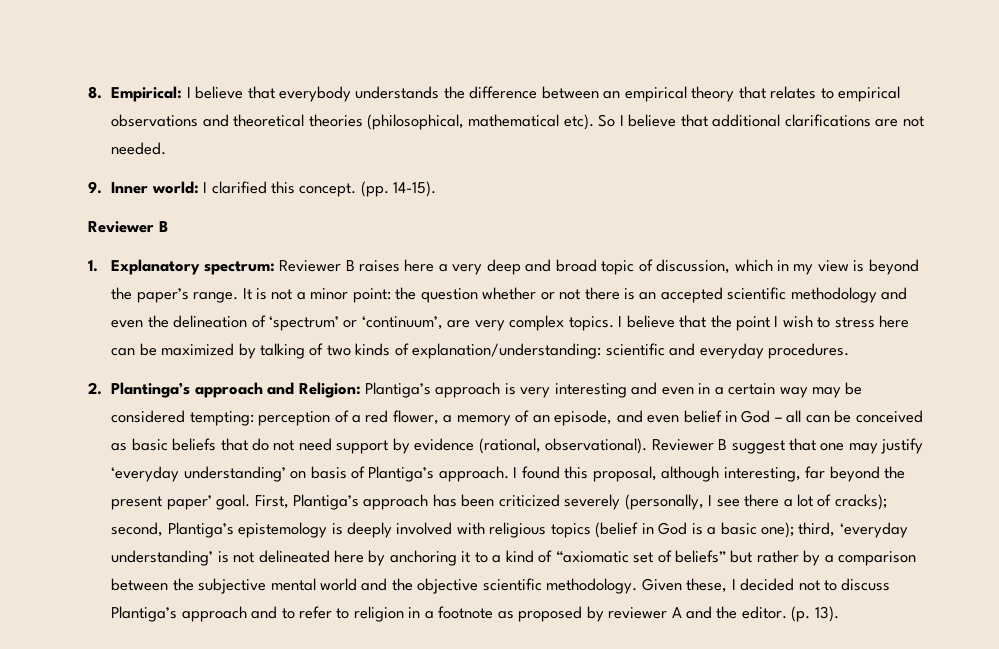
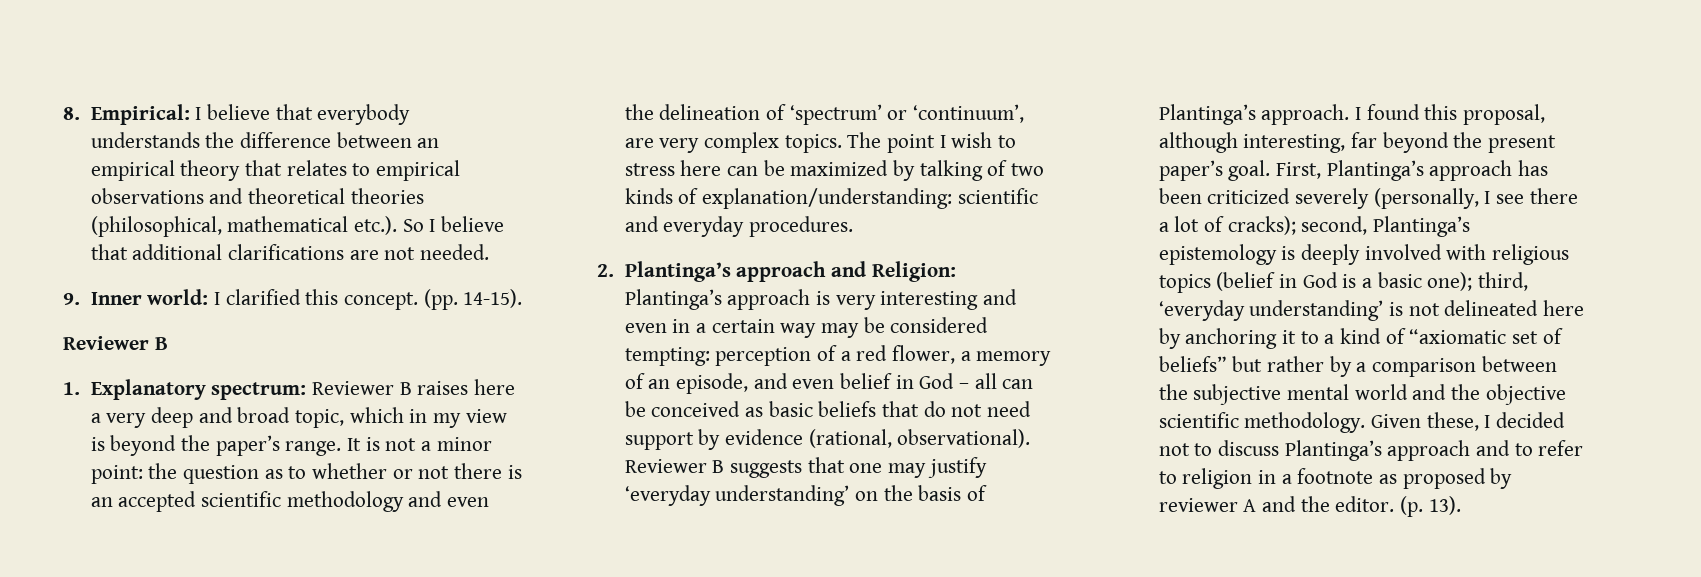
[563,114,594,130] etc). -> [354,216,398,235] etc.).
[601,259,731,275] topic of discussion, -> [295,409,345,428] topic,
(478, 295) none -> [264,466,307,479] as to
[618,315,732,328] I believe that the -> [847,132,882,148] The
[364,382,431,398] Plantiga’s -> [624,289,722,310] Plantinga’s
[731,440,785,454] suggest -> [730,460,803,478] suggests
(307, 475) none -> [883,485,913,501] the
[368,466,435,482] Plantiga’s -> [1158,104,1256,125] Plantinga’s
[166,495,212,510] paper’ -> [1158,160,1223,181] paper’s
[292,494,359,510] Plantiga’s -> [1326,160,1424,181] Plantinga’s
[167,522,234,538] Plantiga’s -> [1373,216,1471,237] Plantinga’s
[111,606,178,622] Plantiga’s -> [1284,440,1382,461] Plantinga’s

